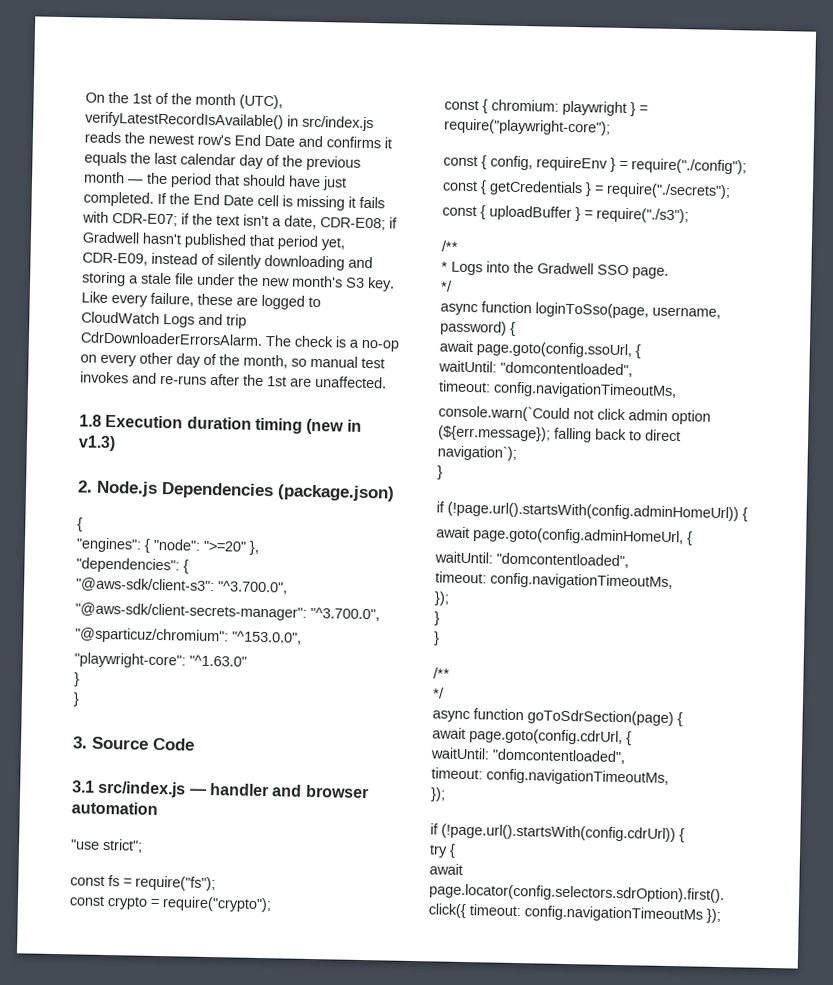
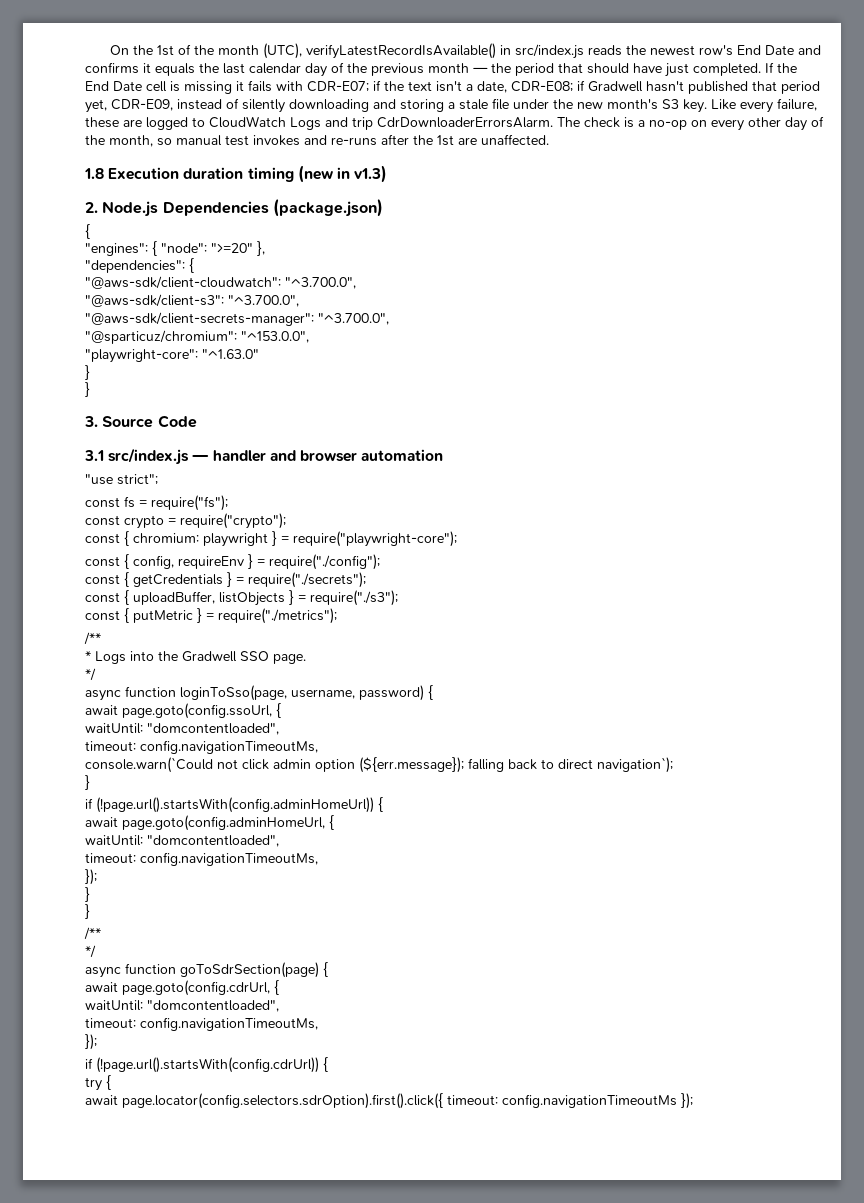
(189, 566) none -> [85,276,356,289] // "@aws-sdk/client-cloudwatch": "^3.700.0",
[489,205,572,221] uploadBuffer -> [133,591,285,606] uploadBuffer, listObjects
(689, 215) none -> [85,608,337,624] // const { putMetric } = require("./metrics");

